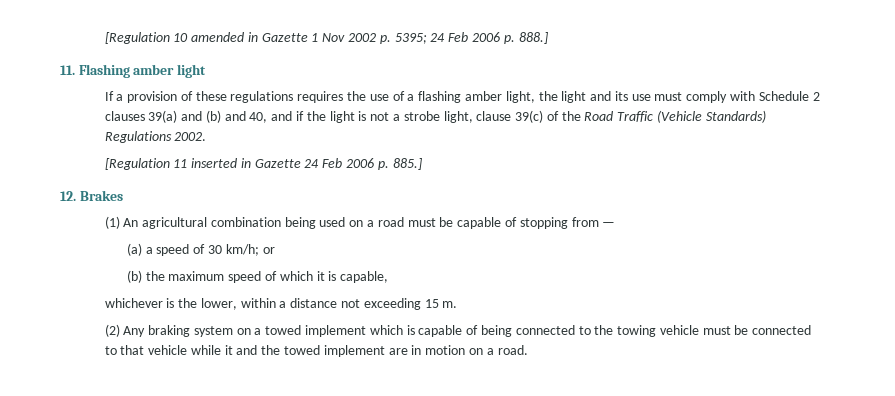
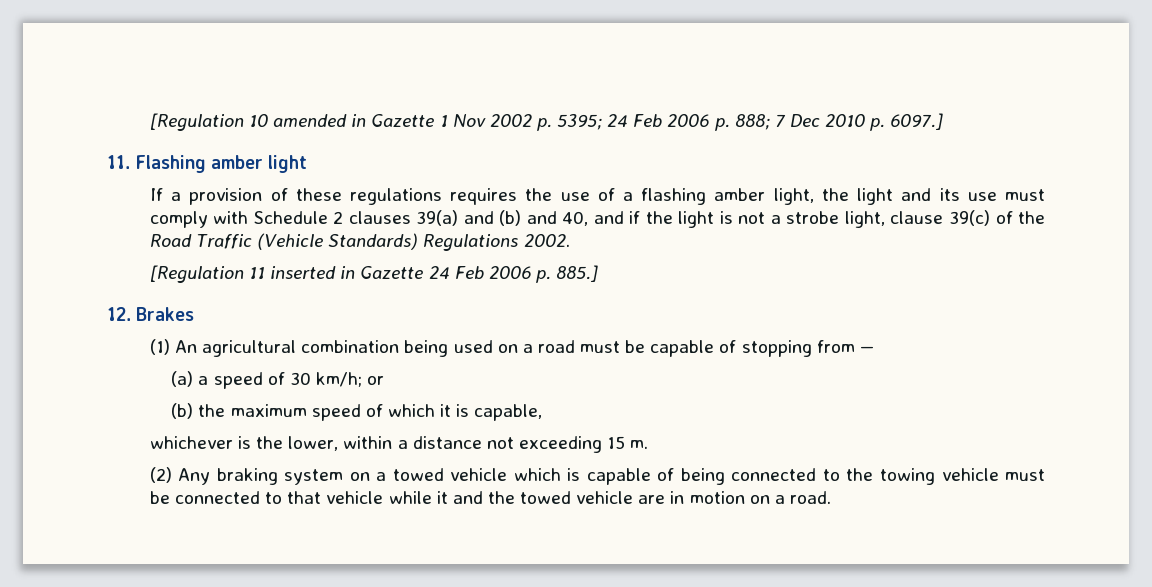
[518,32,548,44] 888.] -> [734,113,944,131] 888; 7 Dec 2010 p. 6097.]
[305,325,367,337] implement -> [450,468,508,481] vehicle
[323,345,385,357] implement -> [576,491,634,504] vehicle

